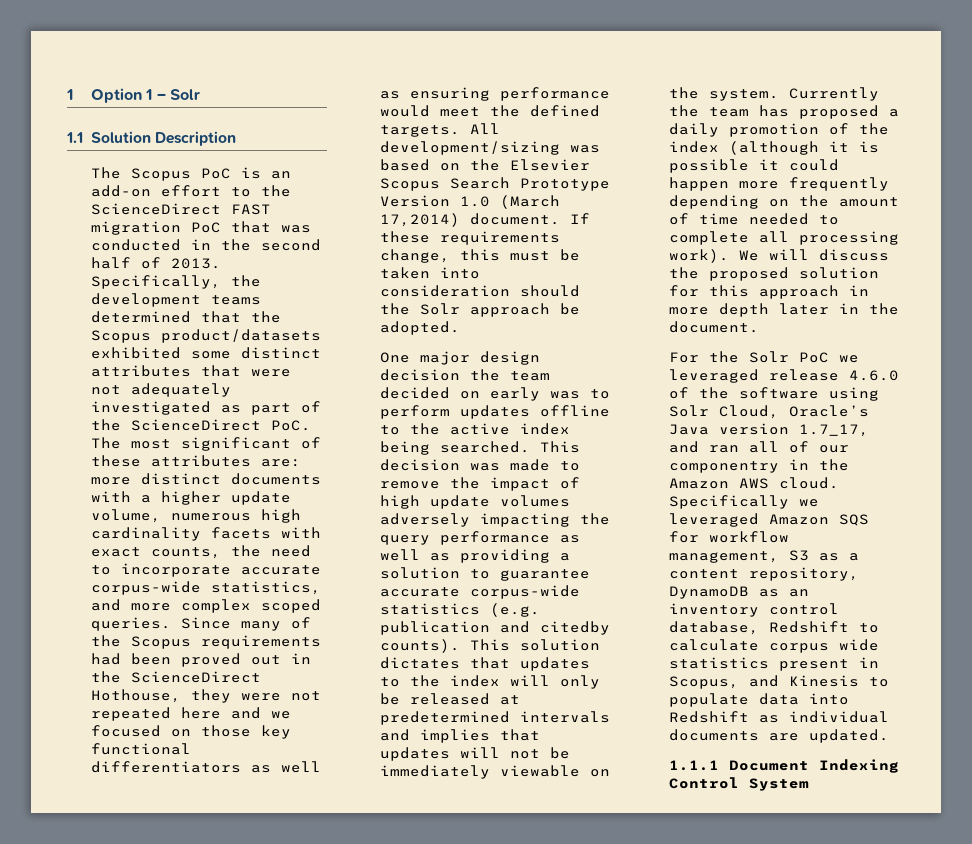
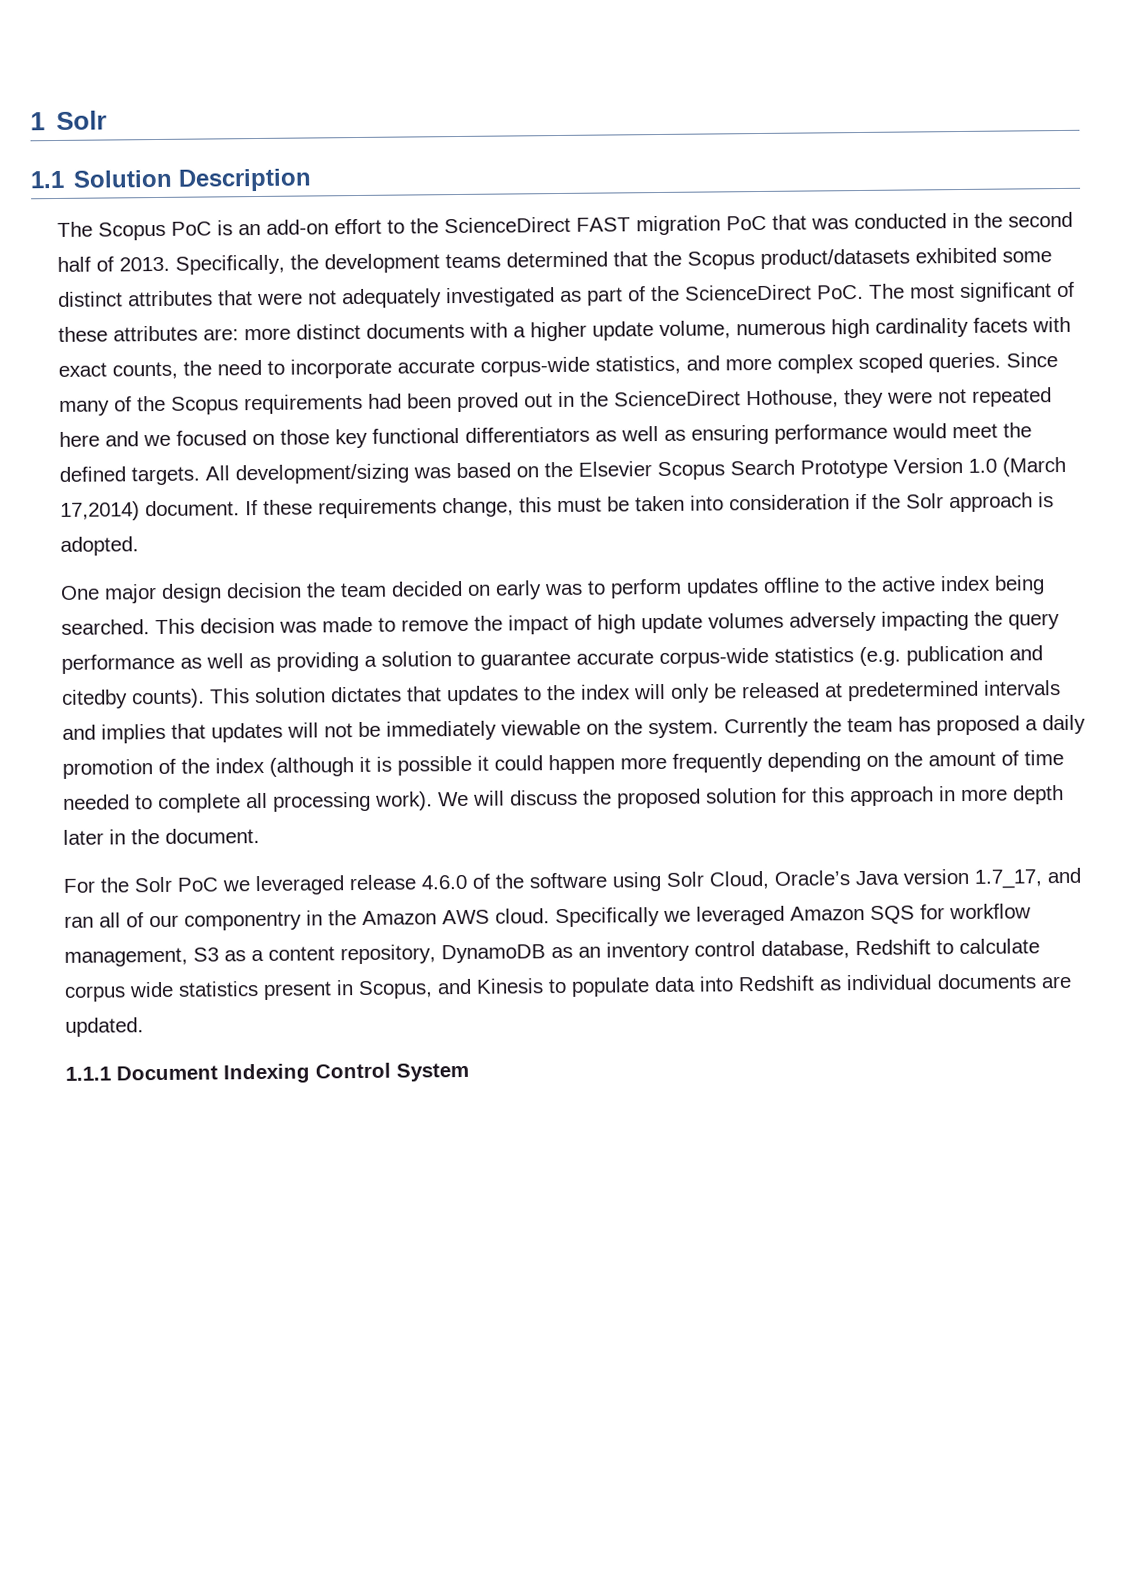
[66,88,167,103] 1 Option 1 – -> [30,112,45,131] 1
[519,285,580,297] should -> [854,493,867,510] if
[559,303,580,315] be -> [1037,492,1054,508] is

